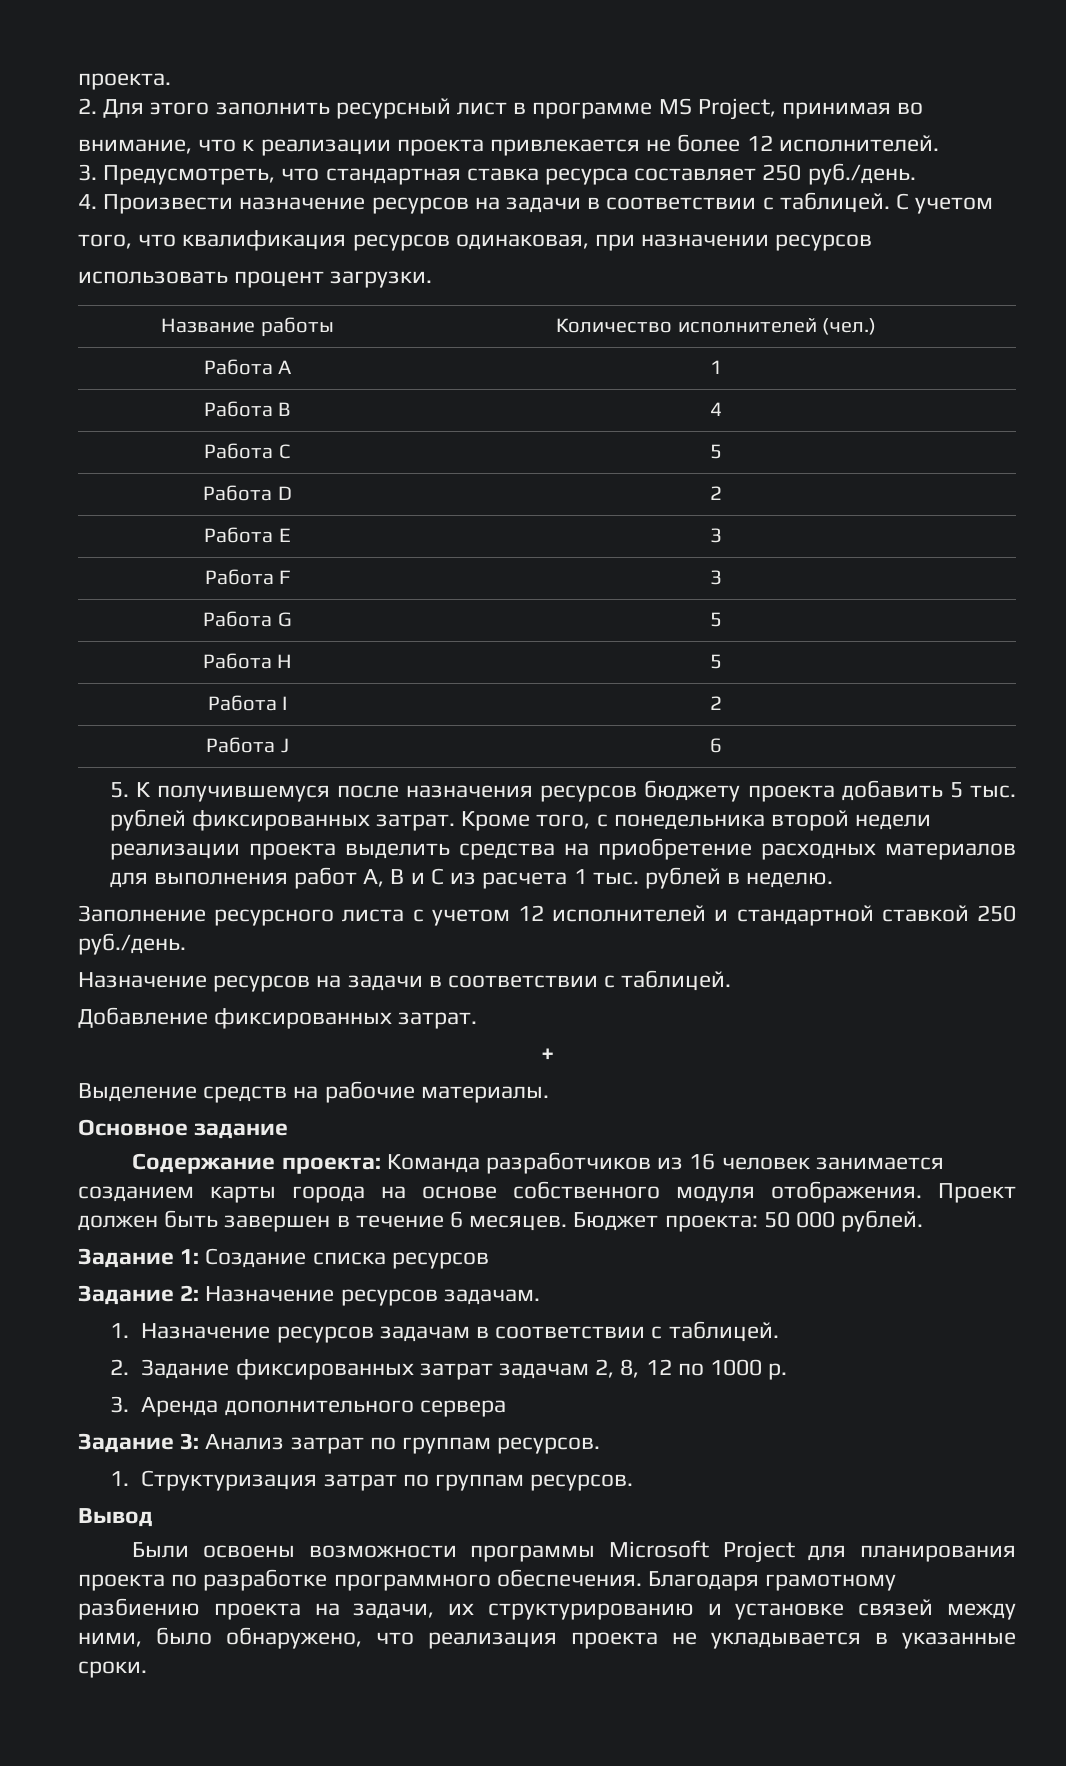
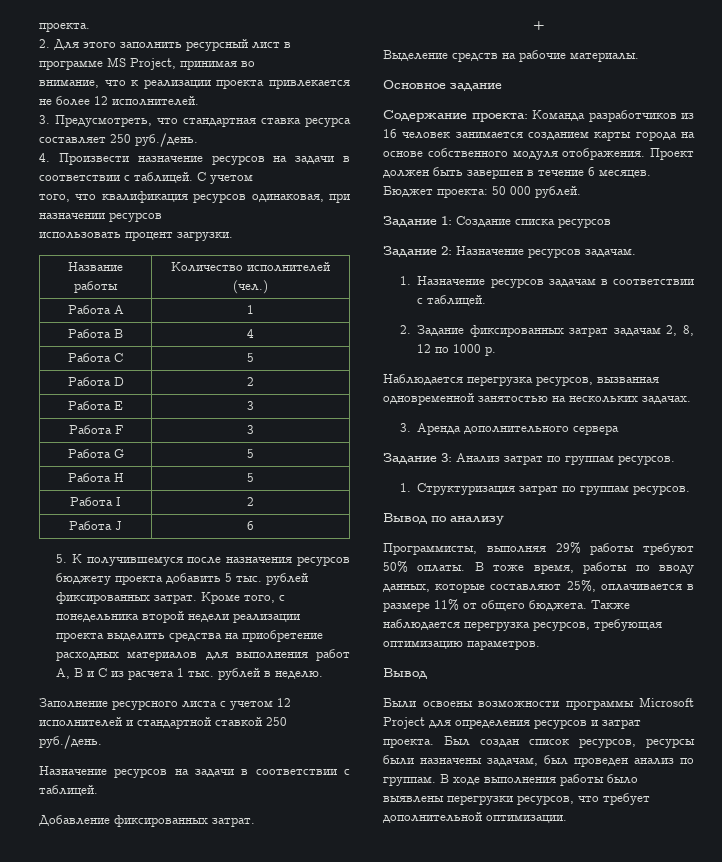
(788, 1371) none -> [383,374,659,386] [383,393,691,405] // Наблюдается перегрузка ресурсов, вызванная одновременной занятостью на нескольких задачах.
(634, 1482) none -> [383,513,504,525] [383,542,694,555] [383,561,694,574] [383,580,694,593] [383,599,630,612] [383,619,662,631] [383,640,540,650] // Вывод по анализу // Программисты, выполняя 29% работы требуют 50% оплаты. В тоже время, работы по вводу данных, которые составляют 25%, оплачивается в размере 11% от общего бюджета. Также наблюдается перегрузка ресурсов, требующая оптимизацию параметров.
[860,1545,1016,1562] [78,1569,897,1591] [78,1598,1016,1620] [78,1627,1016,1649] [78,1661,147,1678] планирования проекта по разработке программного обеспечения. Благодаря грамотному разбиению проекта на задачи, их структурированию и установке связей между ними, было обнаружено, что реализация проекта не укладывается в указанные сроки. -> [455,719,641,729] [383,736,695,748] [383,755,694,767] [383,774,638,786] [383,793,650,805] [383,812,567,823] определения ресурсов и затрат проекта. Был создан список ресурсов, ресурсы были назначены задачам, был проведен анализ по группам. В ходе выполнения работы было выявлены перегрузки ресурсов, что требует дополнительной оптимизации.

